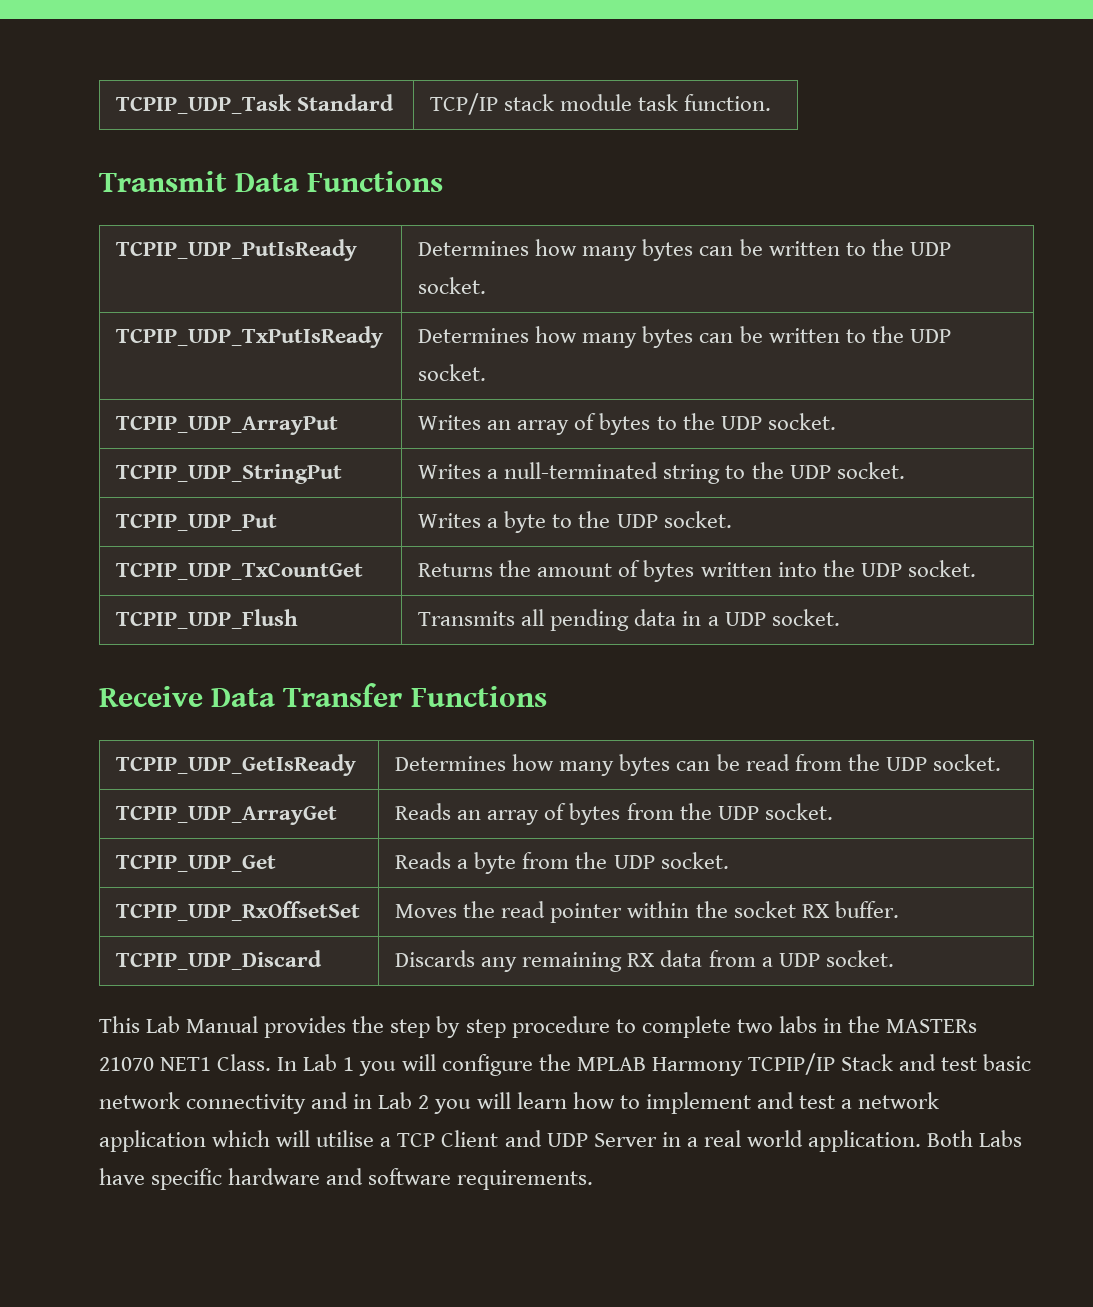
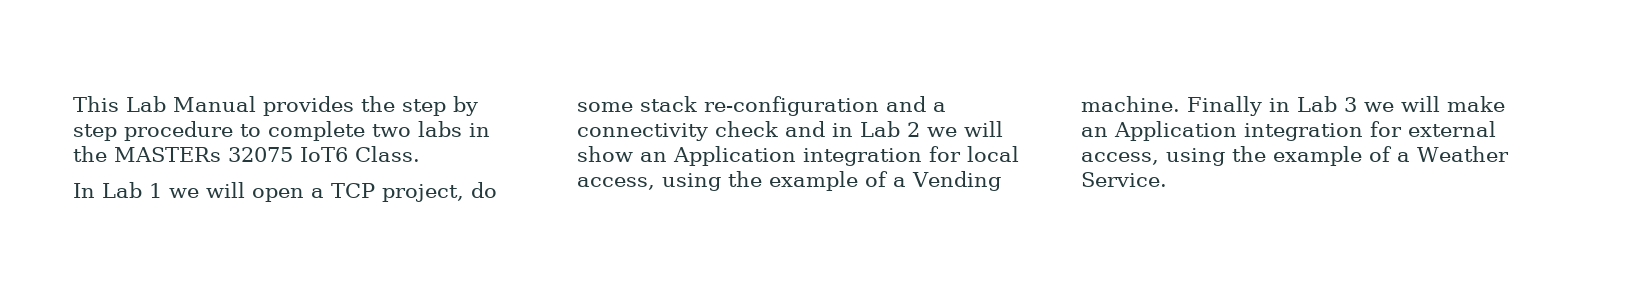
[116,94,395,114] [430,93,772,115] [99,171,444,192] [116,239,358,261] [418,239,951,261] [418,277,487,294] [116,326,384,348] [418,326,951,348] [418,364,487,381] [116,415,339,435] [418,413,836,435] [116,464,343,484] [418,462,905,484] [116,513,278,531] [418,511,732,533] [116,562,364,580] [418,560,976,582] [116,609,299,629] [418,609,840,631] [99,683,547,707] [116,754,357,776] [395,754,1001,776] [116,805,338,825] [395,803,833,825] [116,854,277,872] [395,852,729,874] [116,901,361,921] [395,901,899,923] [116,950,323,970] [395,950,894,972] TCPIP_UDP_Task Standard | TCP/IP stack module task function. // Transmit Data Functions // TCPIP_UDP_PutIsReady | Determines how many bytes can be written to the UDP socket. // TCPIP_UDP_TxPutIsReady | Determines how many bytes can be written to the UDP socket. // TCPIP_UDP_ArrayPut | Writes an array of bytes to the UDP socket. // TCPIP_UDP_StringPut | Writes a null-terminated string to the UDP socket. // TCPIP_UDP_Put | Writes a byte to the UDP socket. // TCPIP_UDP_TxCountGet | Returns the amount of bytes written into the UDP socket. // TCPIP_UDP_Flush | Transmits all pending data in a UDP socket. // Receive Data Transfer Functions // TCPIP_UDP_GetIsReady | Determines how many bytes can be read from the UDP socket. // TCPIP_UDP_ArrayGet | Reads an array of bytes from the UDP socket. // TCPIP_UDP_Get | Reads a byte from the UDP socket. // TCPIP_UDP_RxOffsetSet | Moves the read pointer within the socket RX buffer. // TCPIP_UDP_Discard | Discards any remaining RX data from a UDP socket. // -> (73, 104) none
[99,1057,212,1071] 21070 NET1 -> [228,147,348,162] 32075 IoT6
(272, 1062) none -> (420, 154) //
[359,1053,1032,1076] [99,1092,940,1114] [99,1130,1023,1152] [99,1168,594,1190] you will configure the MPLAB Harmony TCPIP/IP Stack and test basic network connectivity and in Lab 2 you will learn how to implement and test a network application which will utilise a TCP Client and UDP Server in a real world application. Both Labs have specific hardware and software requirements. -> [169,182,497,202] [577,96,946,116] [577,121,1003,141] [577,146,1019,166] [577,171,1001,191] [1081,96,1505,116] [1081,121,1496,141] [1081,146,1509,166] [1081,172,1167,187] we will open a TCP project, do some stack re-configuration and a connectivity check and in Lab 2 we will show an Application integration for local access, using the example of a Vending machine. Finally in Lab 3 we will make an Application integration for external access, using the example of a Weather Service.

